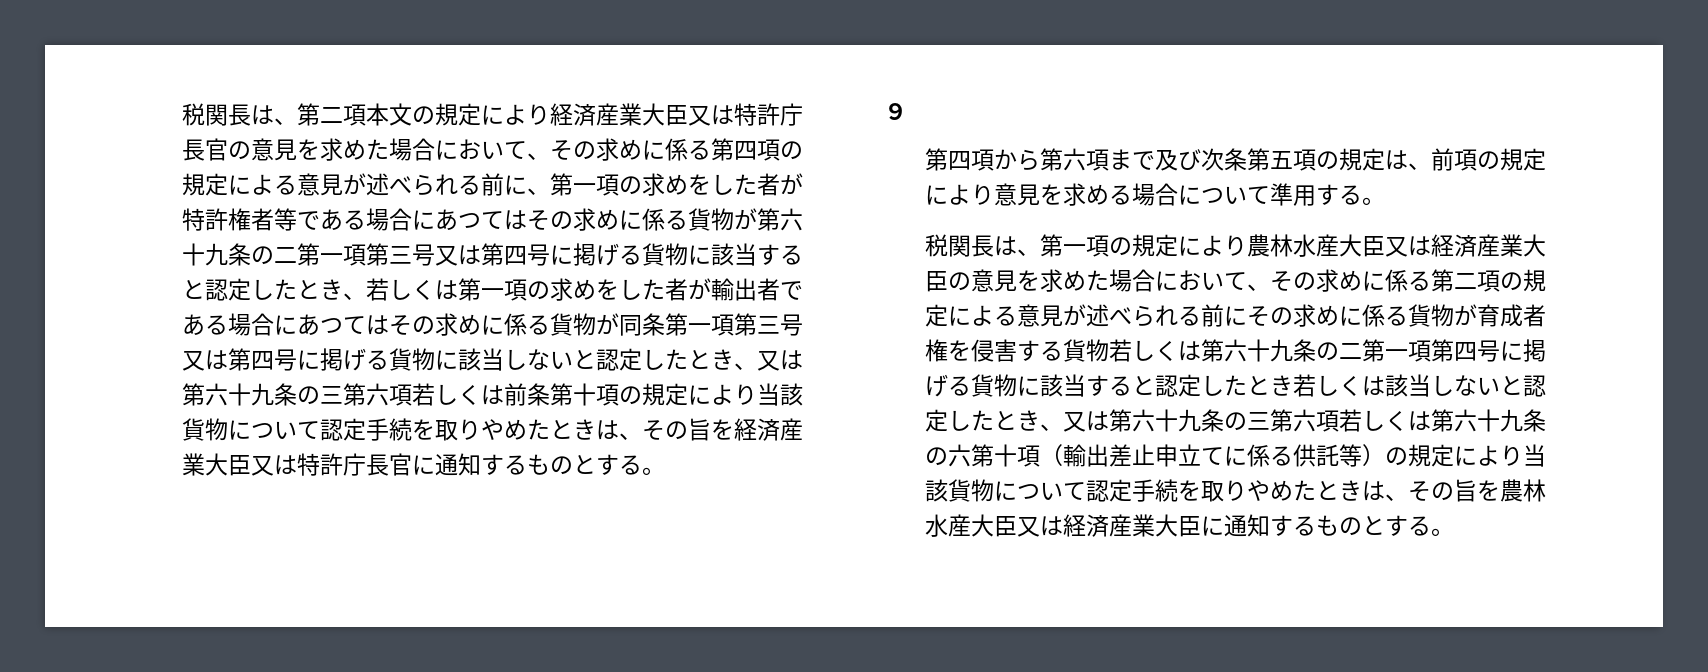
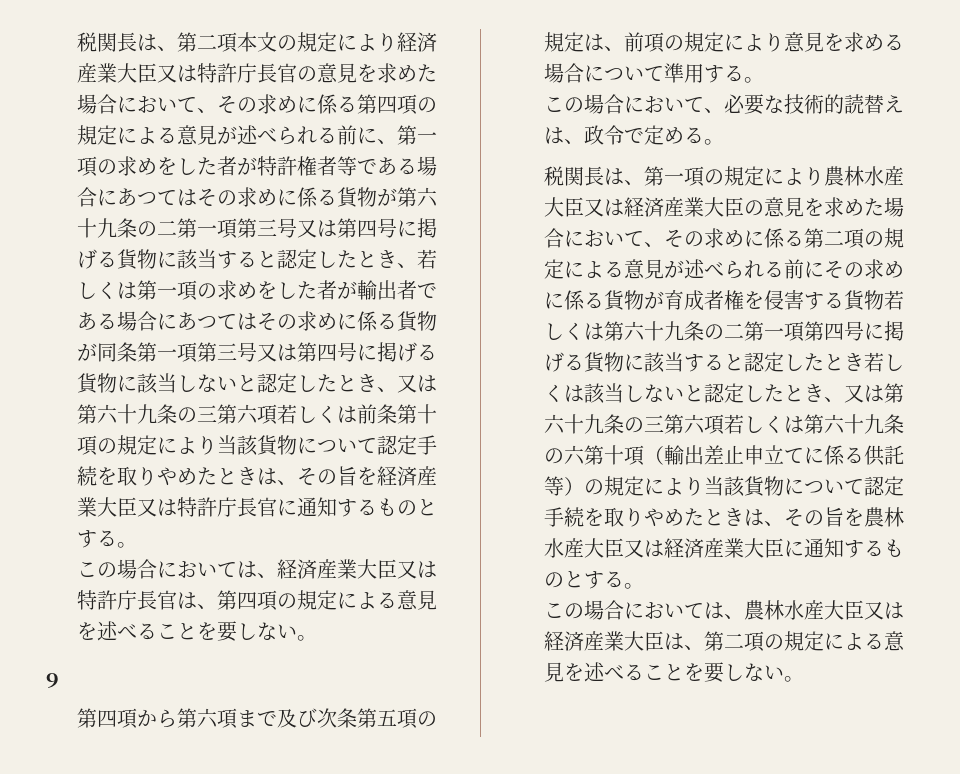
(666, 471) none -> [76,559,437,579] [76,590,437,611] [76,621,317,642] // この場合においては、経済産業大臣又は特許庁長官は、第四項の規定による意見を述べることを要しない。
(1386, 201) none -> [543,94,904,115] [543,125,724,145] // この場合において、必要な技術的読替えは、政令で定める。
(1455, 532) none -> [543,600,904,620] [543,631,905,652] [543,662,804,683] // この場合においては、農林水産大臣又は経済産業大臣は、第二項の規定による意見を述べることを要しない。

